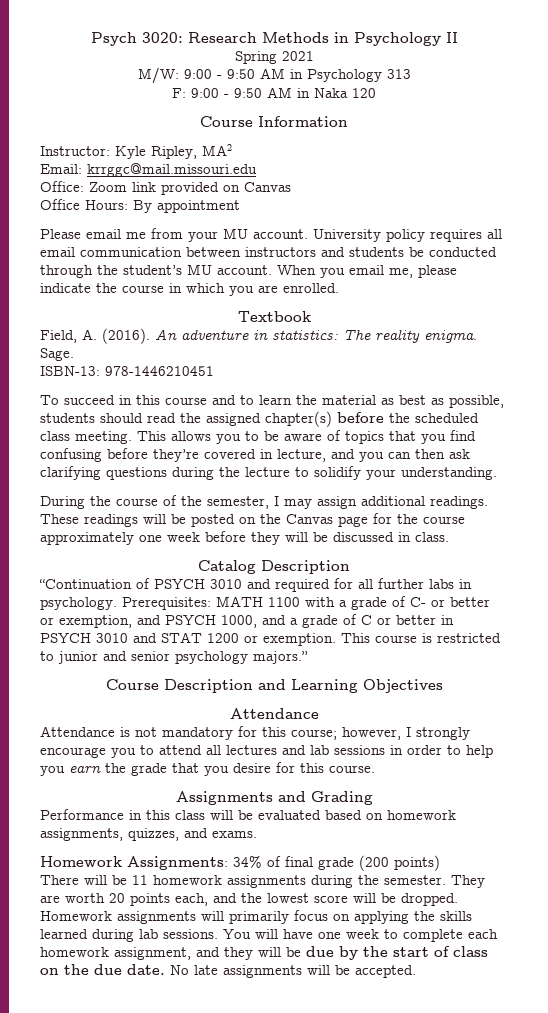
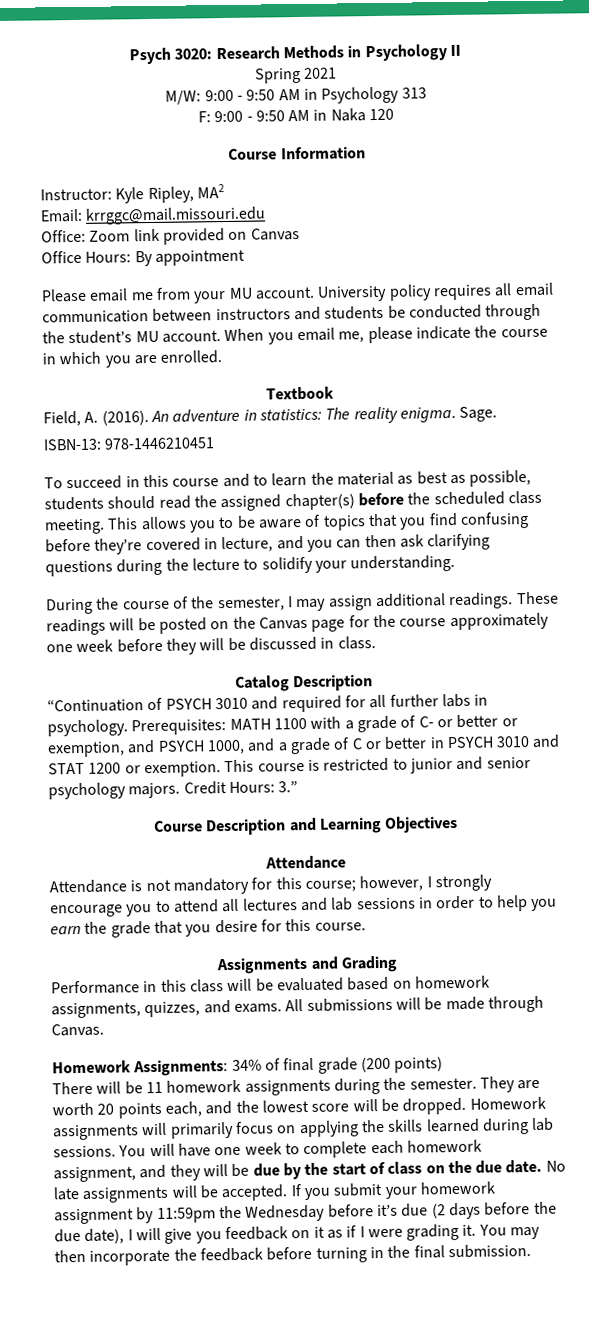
[253,651,308,664] majors.” -> [128,781,299,799] majors. Credit Hours: 3.”
(257, 834) none -> [285,995,544,1013] [51,1023,104,1037] All submissions will be made through Canvas.
(416, 971) none -> [290,1181,495,1201] [54,1201,557,1225] [54,1223,541,1244] [54,1244,531,1266] If you submit your homework assignment by 11:59pm the Wednesday before it’s due (2 days before the due date), I will give you feedback on it as if I were grading it. You may then incorporate the feedback before turning in the final submission.

